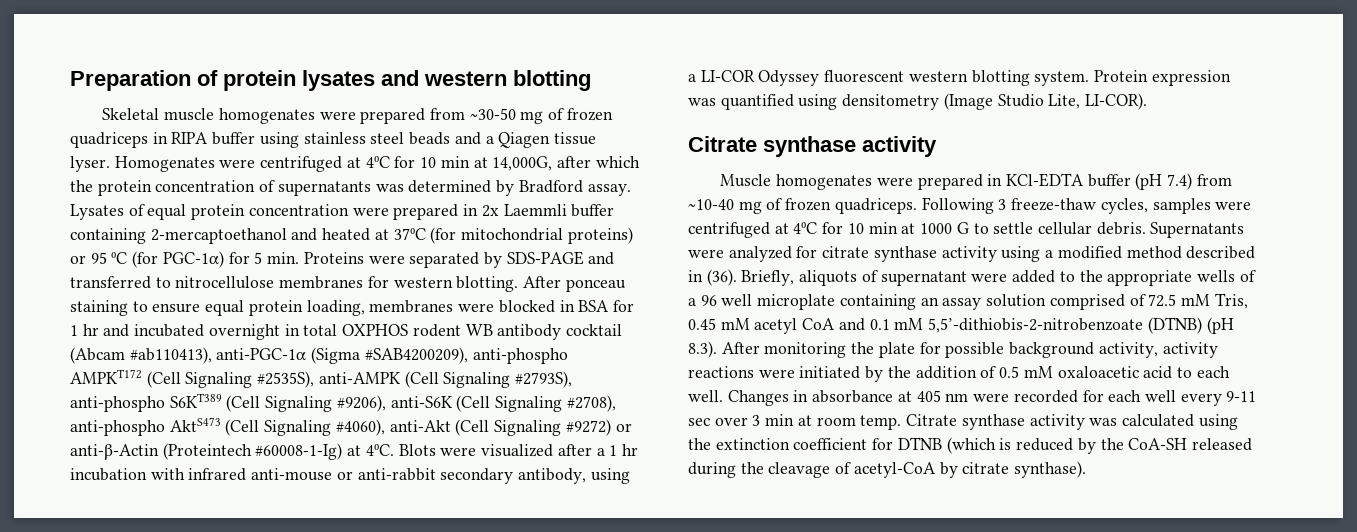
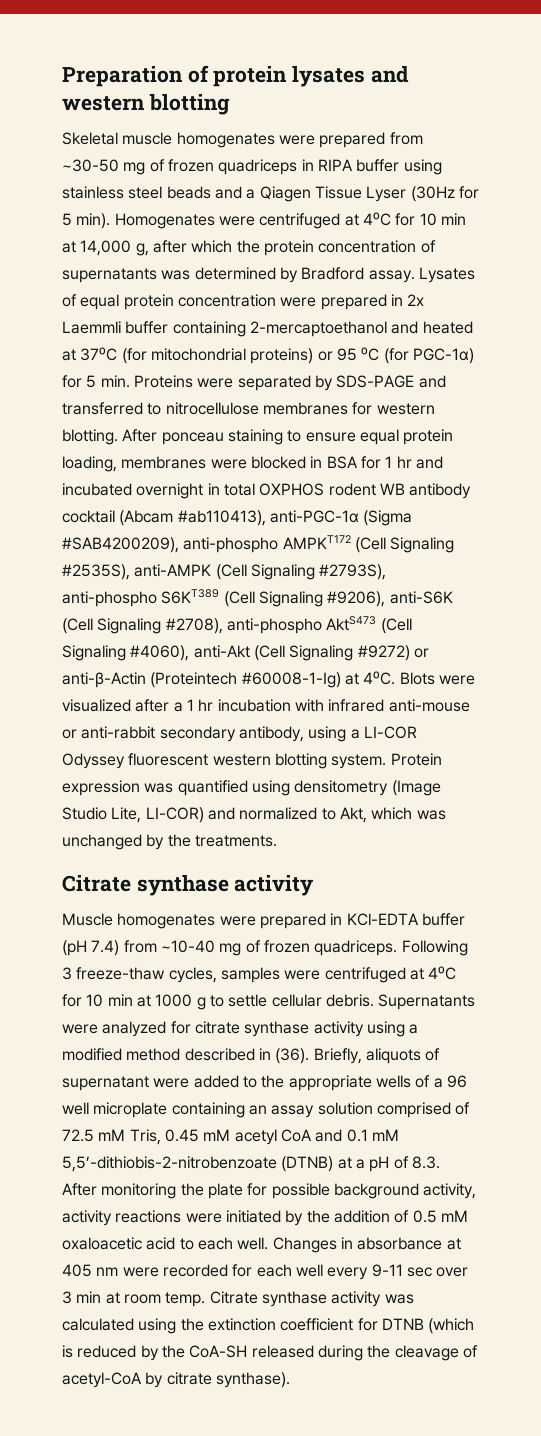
[553,132,596,145] [70,156,110,172] tissue lyser. -> [314,186,479,202] [62,213,111,229] Tissue Lyser (30Hz for 5 min).
[492,156,553,171] 14,000G, -> [80,240,149,256] 14,000 g,
[1085,93,1148,110] LI-COR). -> [145,807,446,823] [62,834,277,850] LI-COR) and normalized to Akt, which was unchanged by the treatments.
[956,222,969,234] G -> [196,997,206,1010] g
[1206,317,1234,334] [688,341,717,358] (pH 8.3). -> [337,1156,440,1172] at a pH of 8.3.

